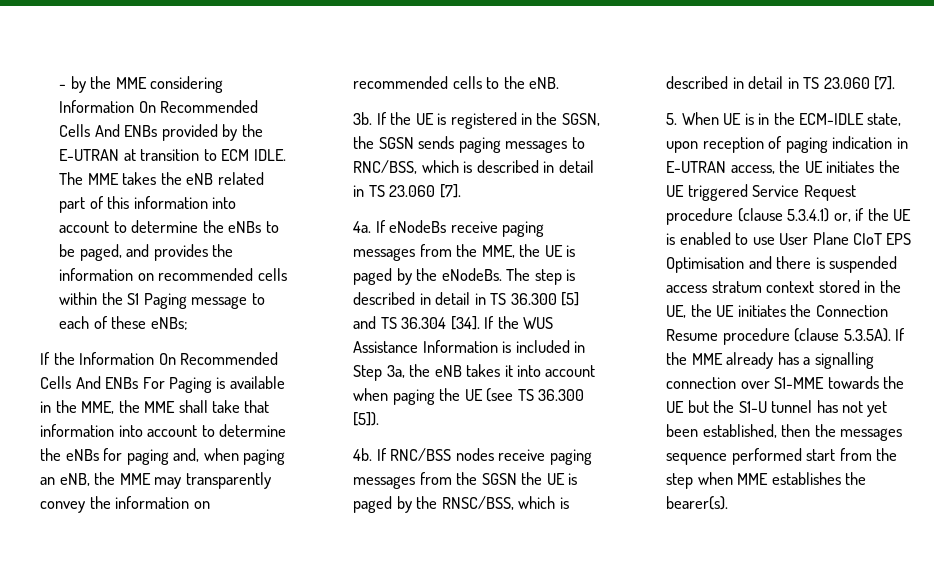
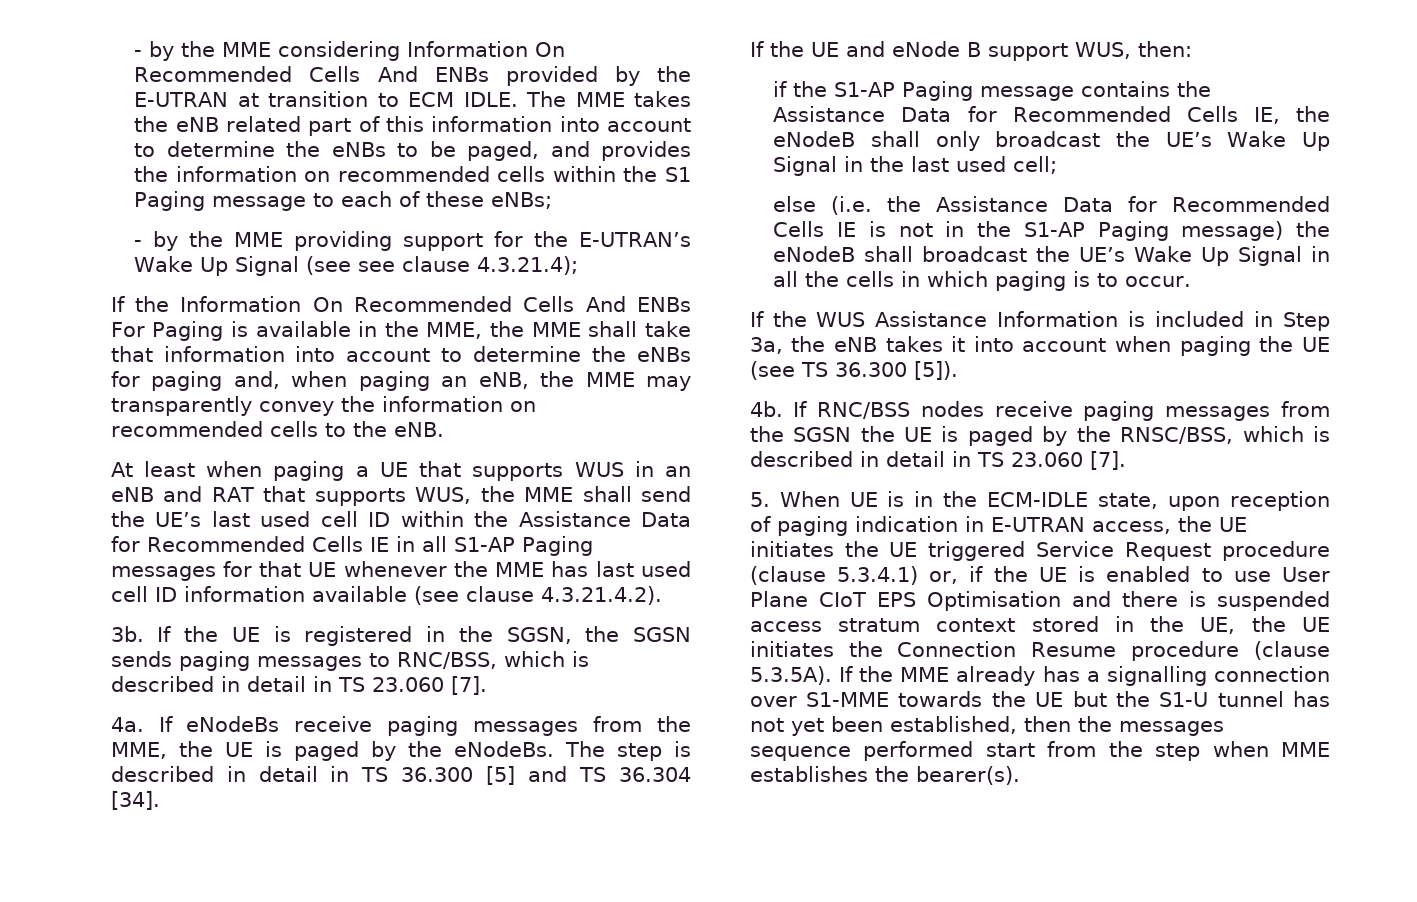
(188, 323) none -> [134,231,692,251] [134,256,579,276] // - by the MME providing support for the E-UTRAN’s Wake Up Signal (see see clause 4.3.21.4);
(560, 83) none -> [110,461,691,481] [110,486,691,506] [110,511,691,527] [110,536,593,556] [110,561,691,581] [110,586,662,605] // At least when paging a UE that supports WUS in an eNB and RAT that supports WUS, the MME shall send the UE’s last used cell ID within the Assistance Data for Recommended Cells IE in all S1-AP Paging messages for that UE whenever the MME has last used cell ID information available (see clause 4.3.21.4.2).
(480, 323) none -> [749,41,1192,61] [773,81,1212,101] [773,106,1330,124] [773,131,1330,151] [773,156,1058,176] [773,196,1331,215] [773,221,1330,241] [773,246,1330,266] [773,271,1192,291] // If the UE and eNode B support WUS, then: // if the S1-AP Paging message contains the Assistance Data for Recommended Cells IE, the eNodeB shall only broadcast the UE’s Wake Up Signal in the last used cell; // else (i.e. the Assistance Data for Recommended Cells IE is not in the S1-AP Paging message) the eNodeB shall broadcast the UE’s Wake Up Signal in all the cells in which paging is to occur. //

